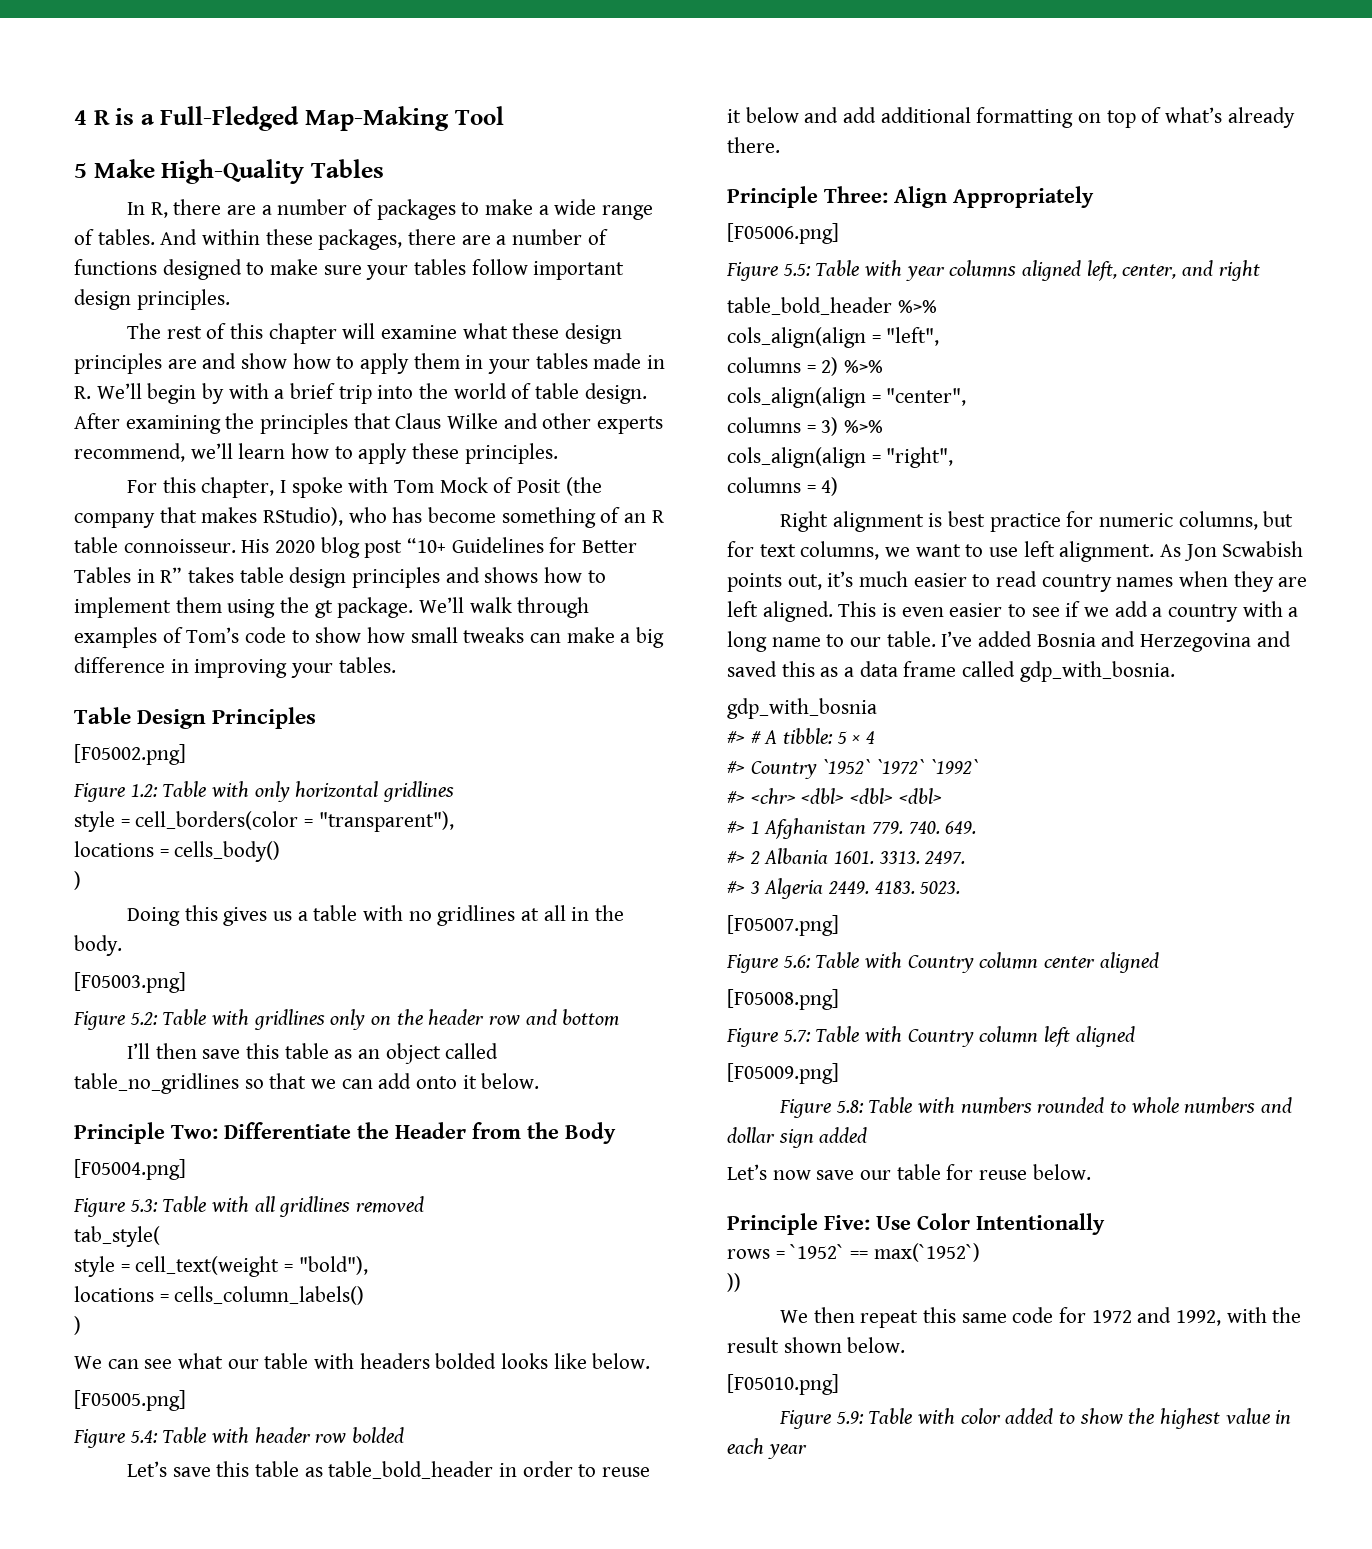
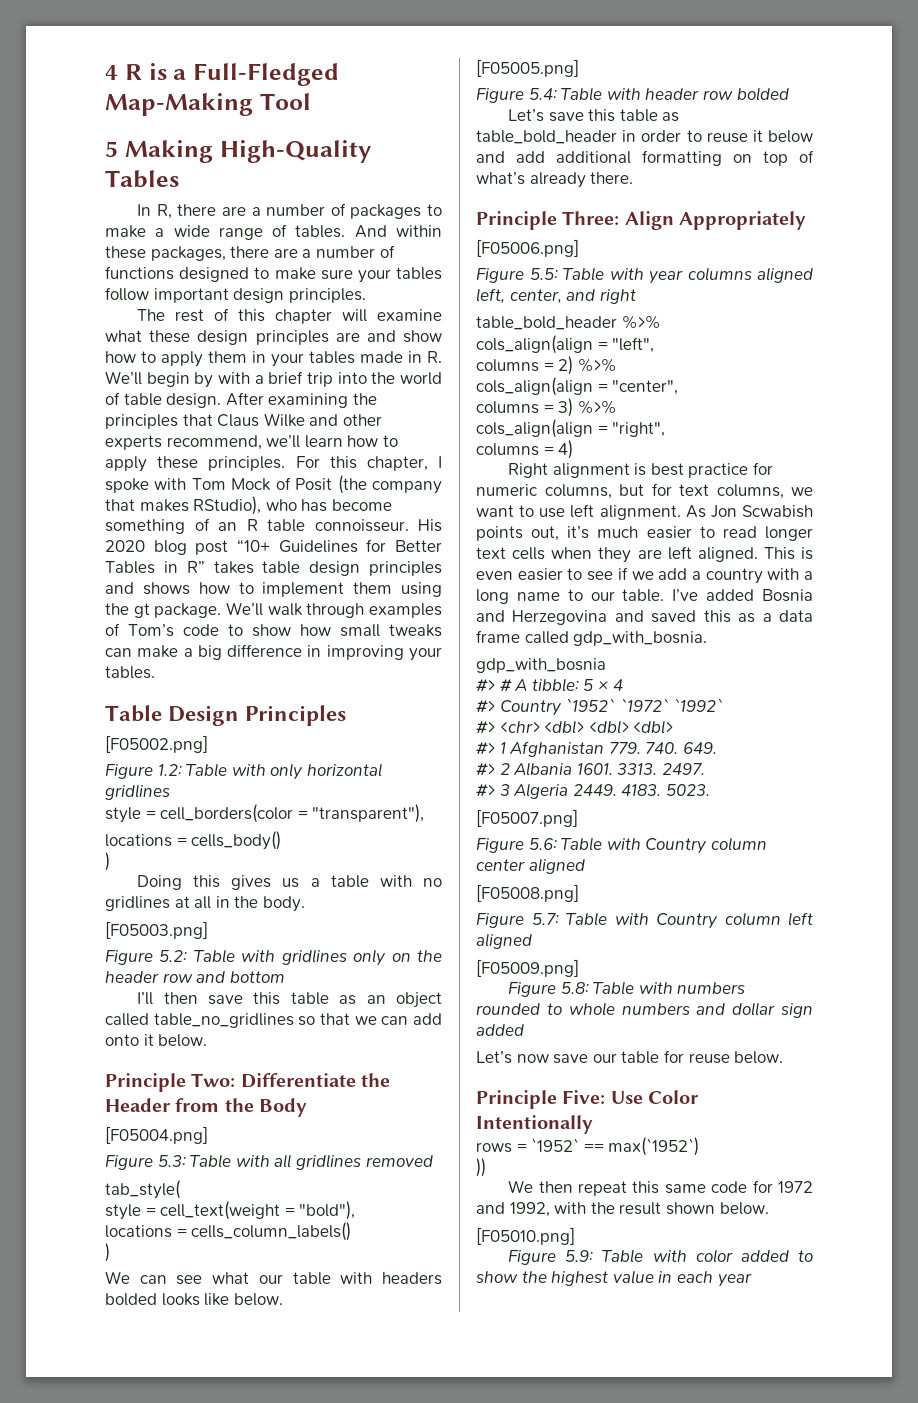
[93,159,155,178] Make -> [124,140,213,163] Making
(558, 453) // -> (286, 463) none
[1041,574,1174,592] country names -> [765,526,813,541] [476,547,546,560] longer text cells

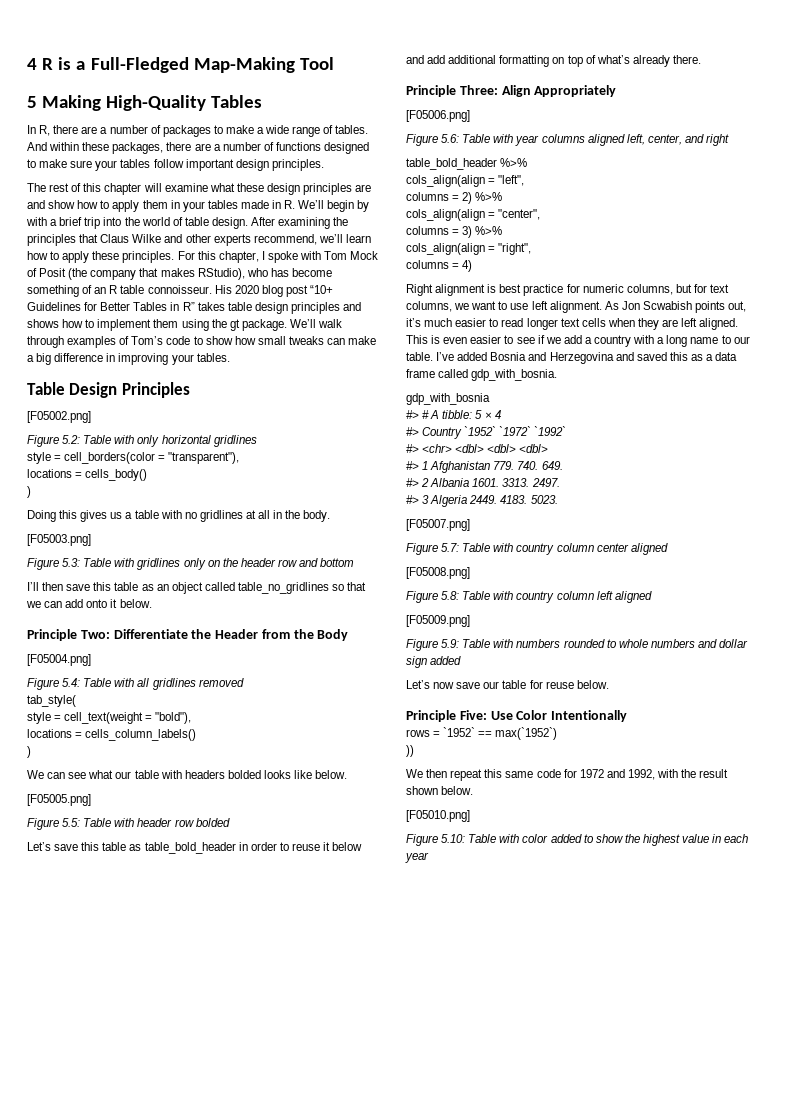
[157,764,182,776] 1.2: -> [62,435,81,444] 5.2:
[159,950,188,962] 5.2: -> [62,558,81,567] 5.3:
[157,1155,186,1167] 5.3: -> [62,678,81,687] 5.4:
[528,88,557,100] 5.4: -> [62,818,81,827] 5.5:
[529,268,558,280] 5.5: -> [441,134,460,143] 5.6:
[528,837,708,854] 5.6: Table with Country -> [441,543,555,555] 5.7: Table with country
[531,912,718,929] 5.7: Table with Country -> [441,591,555,603] 5.8: Table with country
[560,982,589,994] 5.8: -> [441,639,460,648] 5.9:
[565,1250,594,1262] 5.9: -> [441,834,466,843] 5.10:

